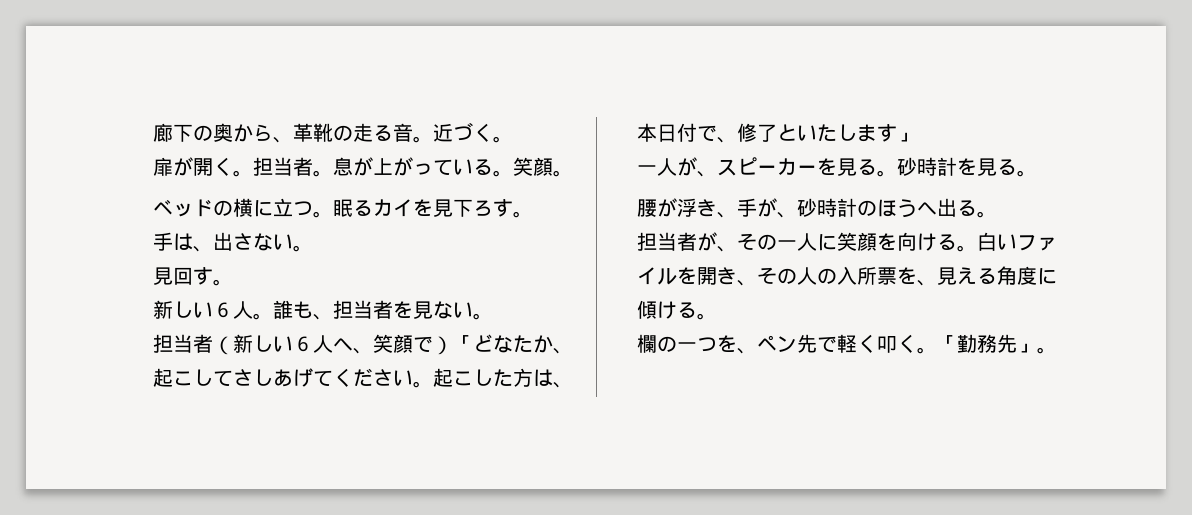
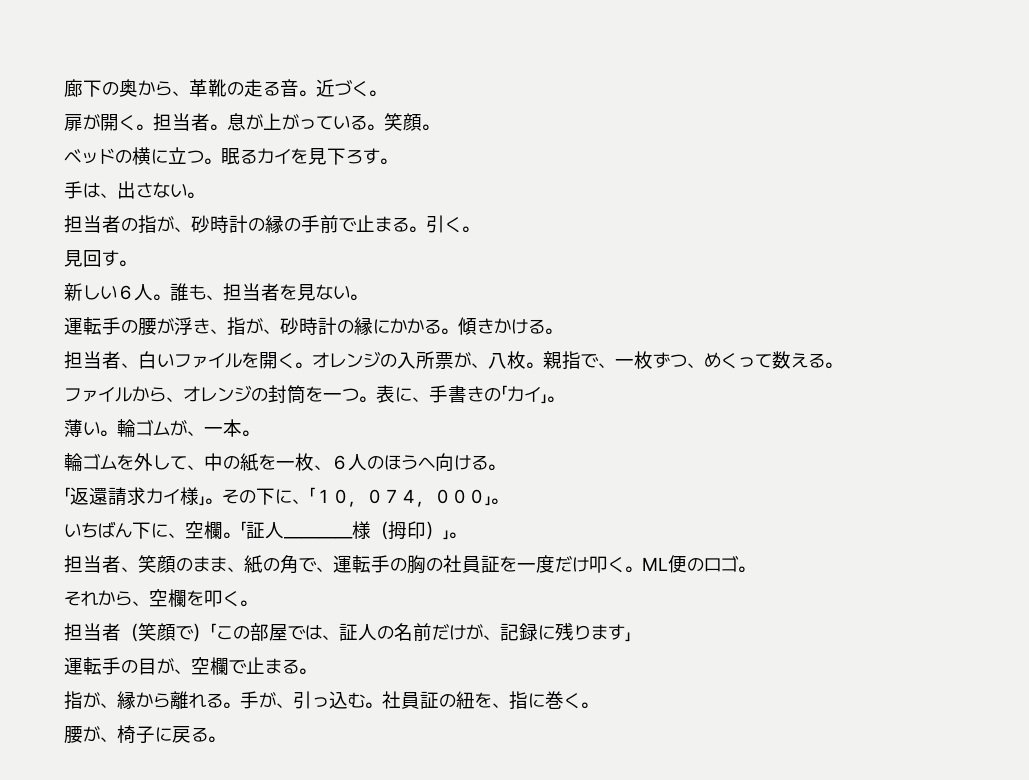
(313, 248) none -> [63,215,479,234] // 担当者の指が、砂時計の縁の手前で止まる。引く。
[152,334,573,355] [152,368,573,388] [636,123,917,143] [636,157,1037,177] 担当者（新しい６人へ、笑顔で）「どなたか、起こしてさしあげてください。起こした方は、本日付で、修了といたします」 // 一人が、スピーカーを見る。砂時計を見る。 // -> [63,317,138,335] 運転手の
[736,198,997,218] [636,232,1057,252] [636,266,1057,286] [636,300,717,320] [636,334,1037,354] 手が、砂時計のほうへ出る。 // 担当者が、その一人に笑顔を向ける。白いファイルを開き、その人の入所票を、見える角度に傾ける。 // 欄の一つを、ペン先で軽く叩く。「勤務先」 -> [226,317,562,336] [63,351,842,370] [63,385,564,404] [63,419,259,438] [63,453,505,472] [63,487,508,507] [63,521,466,540] [63,555,755,574] [63,589,257,607] [63,623,631,642] [63,657,316,675] [63,691,598,710] [63,725,208,744] 指が、砂時計の縁にかかる。傾きかける。 // 担当者、白いファイルを開く。オレンジの入所票が、八枚。親指で、一枚ずつ、めくって数える。 // ファイルから、オレンジの封筒を一つ。表に、手書きの「カイ」。 // 薄い。輪ゴムが、一本。 // 輪ゴムを外して、中の紙を一枚、６人のほうへ向ける。 // 「返還請求カイ様」。その下に、「１０，０７４，０００」。 // いちばん下に、空欄。「証人＿＿＿＿様（拇印）」。 // 担当者、笑顔のまま、紙の角で、運転手の胸の社員証を一度だけ叩く。ML便のロゴ。 // それから、空欄を叩く。 // 担当者（笑顔で）「この部屋では、証人の名前だけが、記録に残ります」 // 運転手の目が、空欄で止まる。 // 指が、縁から離れる。手が、引っ込む。社員証の紐を、指に巻く。 // 腰が、椅子に戻る

